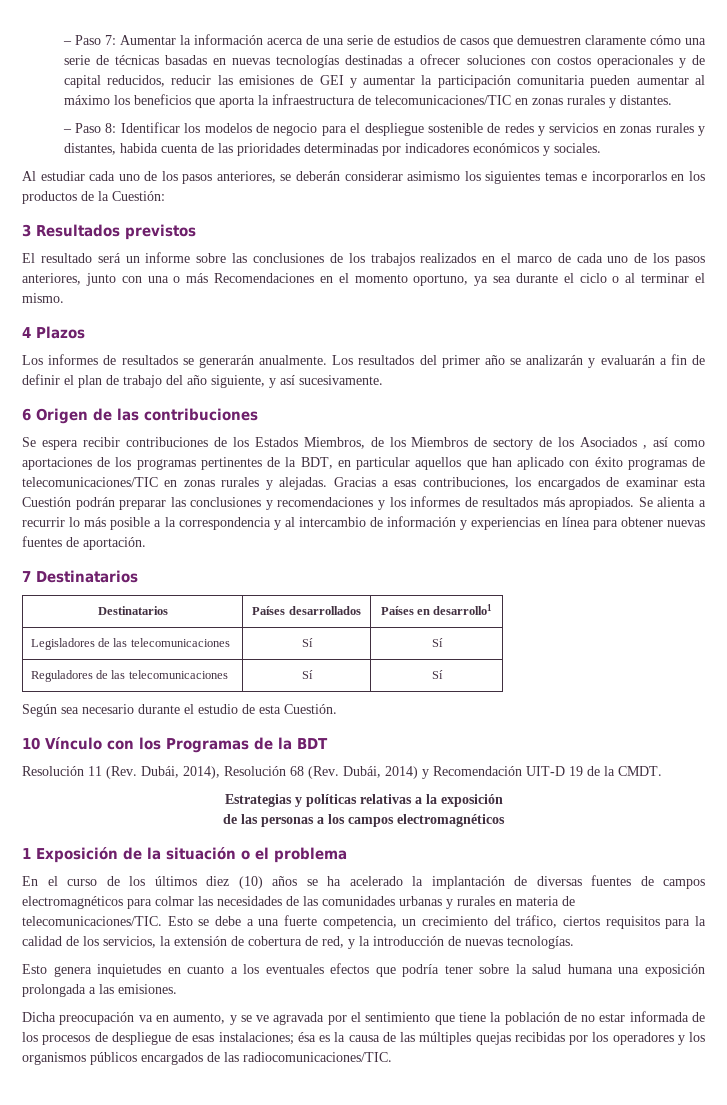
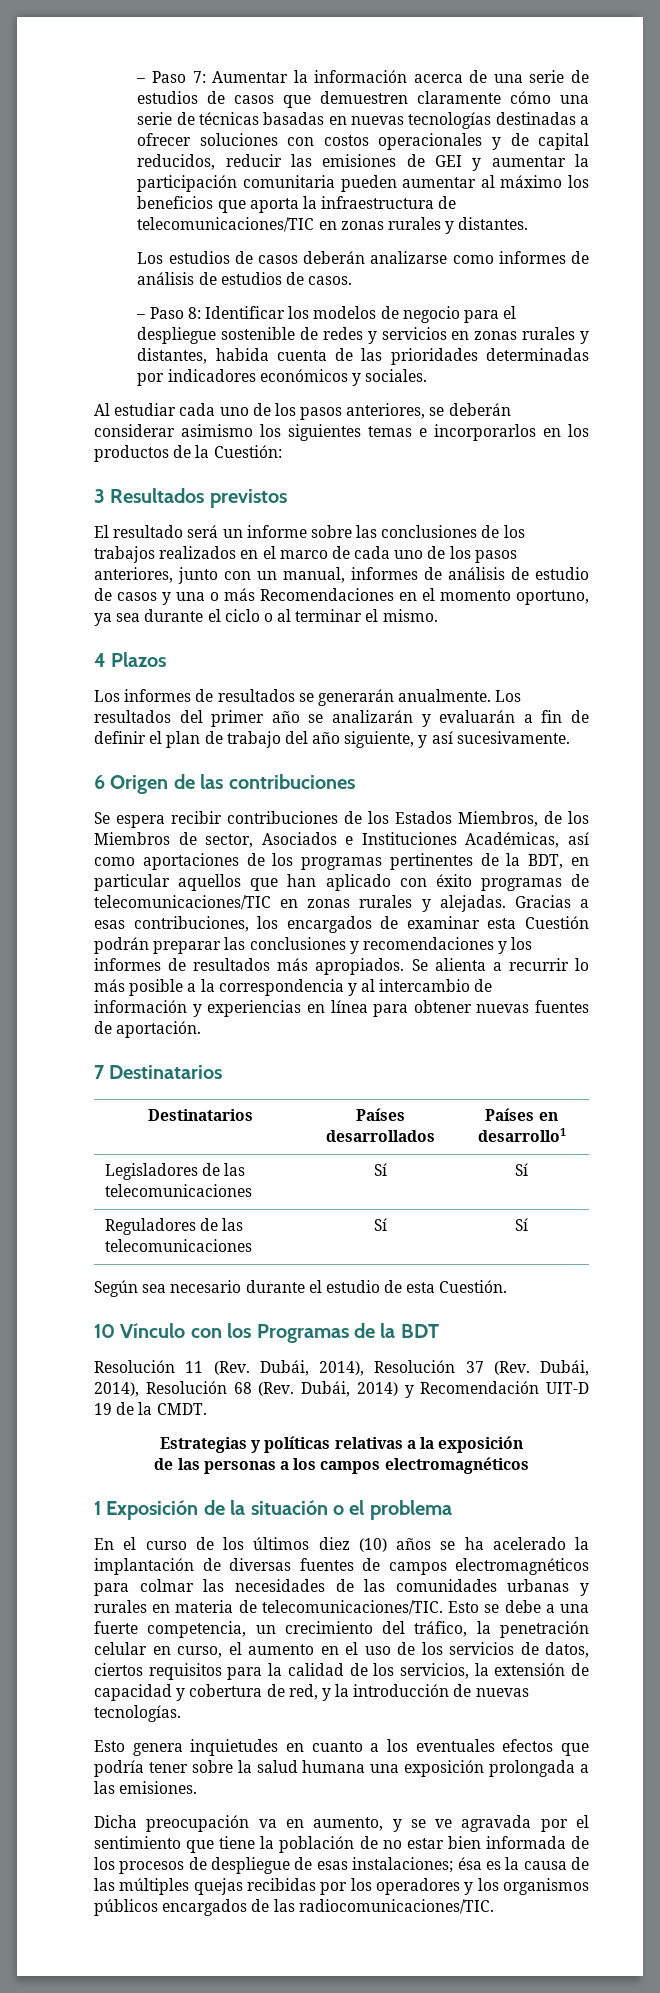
(672, 100) none -> [137,251,589,264] [137,272,353,285] // Los estudios de casos deberán analizarse como informes de análisis de estudios de casos.
(142, 279) none -> [257,567,589,583] [94,588,171,605] un manual, informes de análisis de estudio de casos y
[493,437,648,450] sectory de los Asociados , -> [205,832,560,848] sector, Asociados e Instituciones Académicas,
(286, 771) none -> [465,1360,589,1376] [94,1381,227,1397] 37 (Rev. Dubái, 2014), Resolución
(558, 921) none -> [476,1621,589,1638] [94,1642,589,1658] la penetración celular en curso, el aumento en el uso de los servicios de datos,
(244, 941) none -> [94,1684,186,1701] capacidad y
(626, 1017) none -> [447,1836,481,1849] bien

